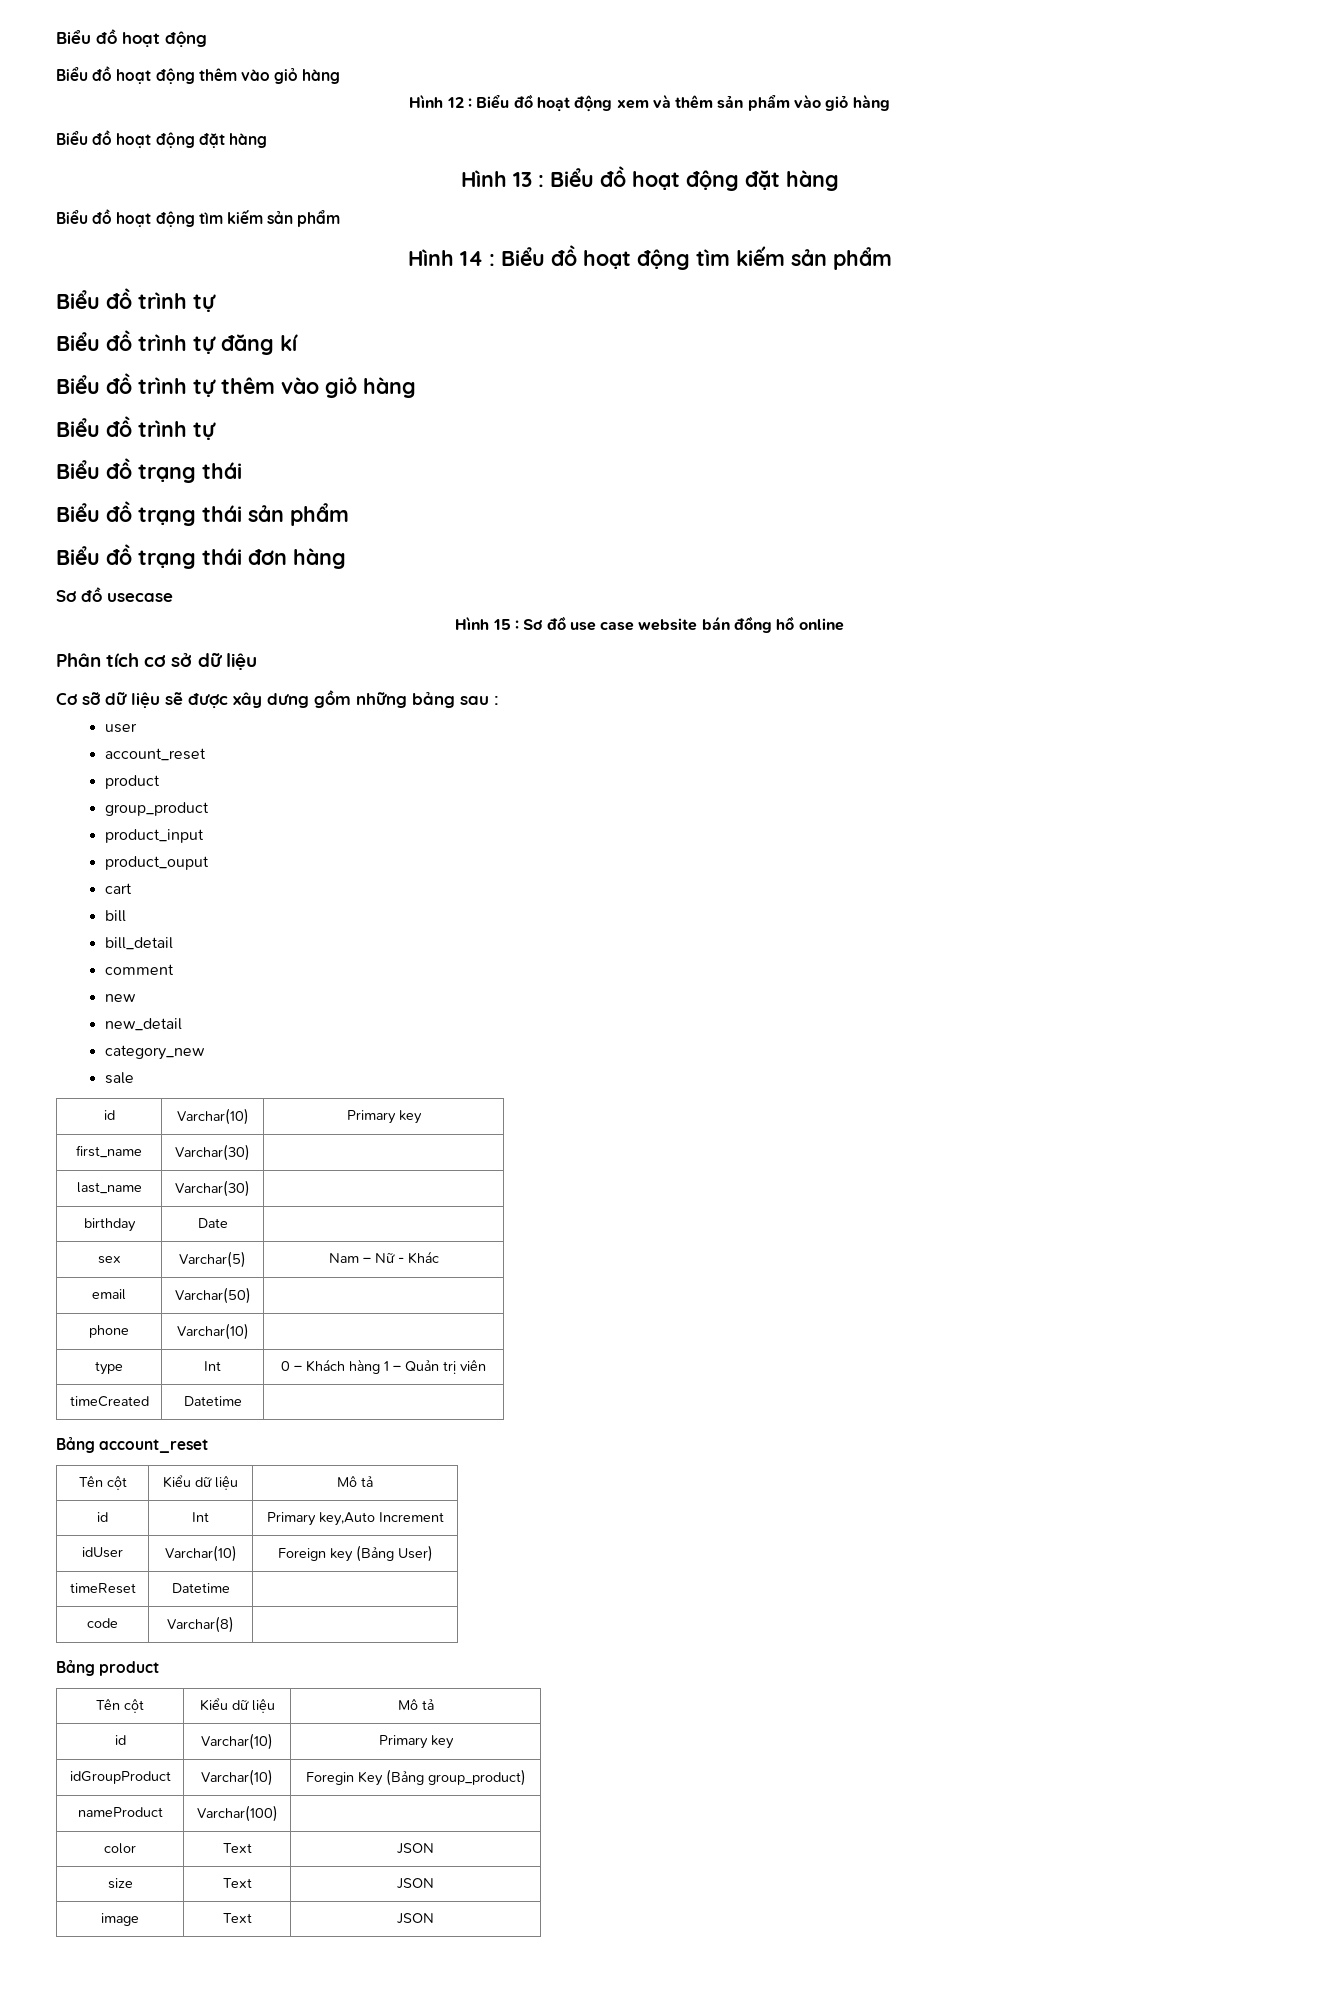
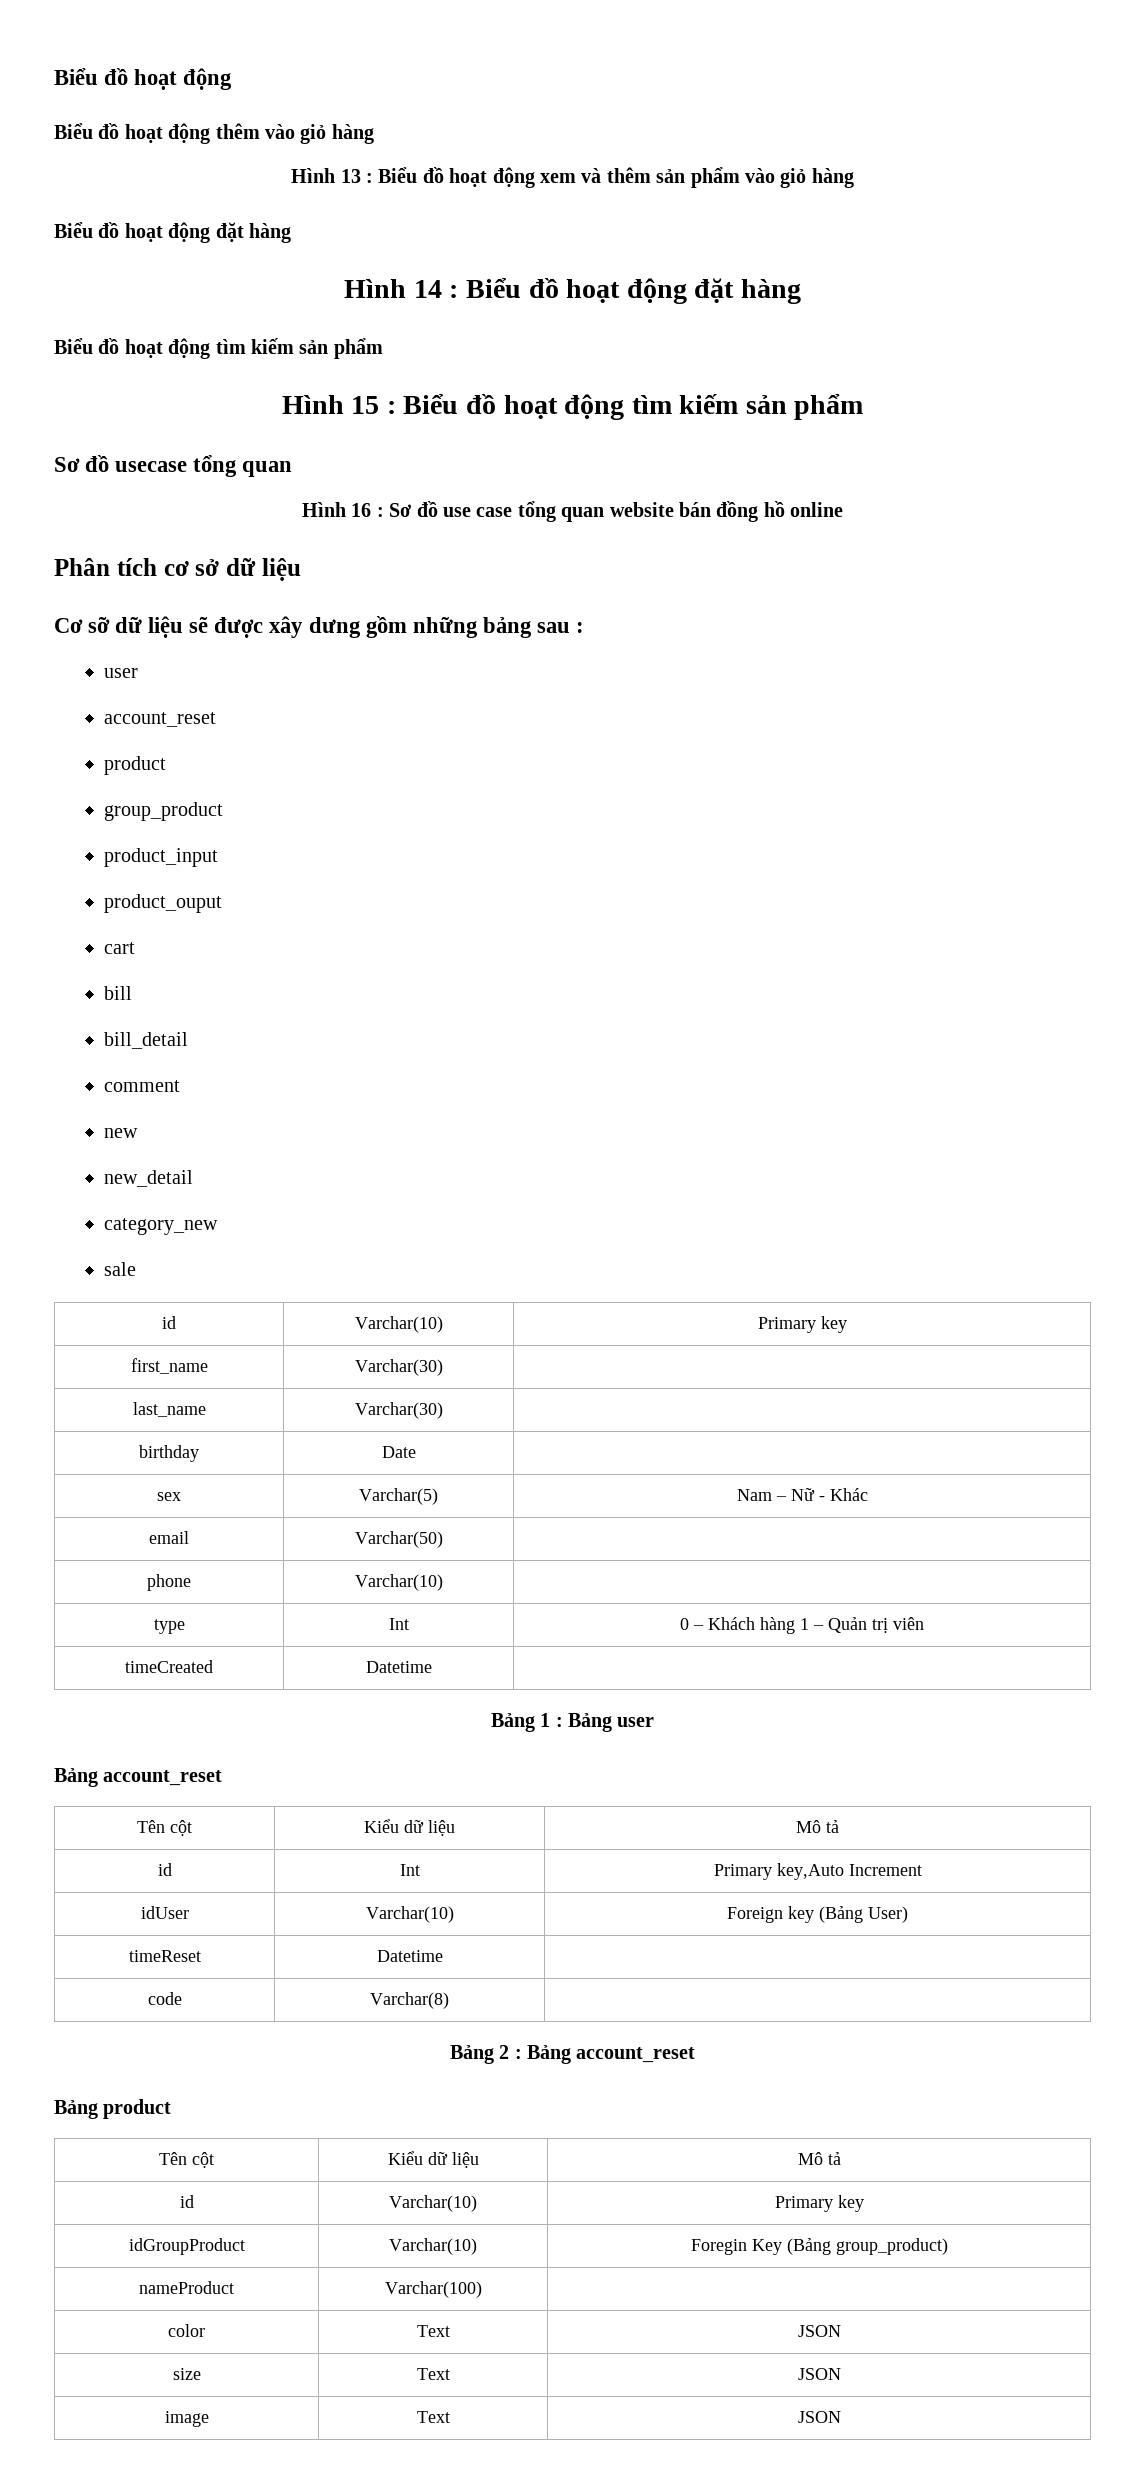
[446,97,464,108] 12 -> [340,169,361,183] 13
[512,172,532,187] 13 -> [413,280,442,298] 14
[459,251,483,266] 14 -> [351,396,380,414] 15
[56,288,216,312] [56,330,298,355] [56,373,416,398] [56,416,216,440] [56,458,242,483] [56,501,349,526] [56,544,346,569] // Biểu đồ trình tự // Biểu đồ trình tự đăng kí // Biểu đồ trình tự thêm vào giỏ hàng // Biểu đồ trình tự // Biểu đồ trạng thái // Biểu đồ trạng thái sản phẩm // Biểu đồ trạng thái đơn hàng -> (864, 406) none
[455,616,511,630] // Hình 15 -> [193,455,293,477] [301,502,372,517] tổng quan // Hình 16
(635, 626) none -> [517,501,605,522] tổng quan
(242, 1401) none -> [490,1713,655,1732] // Bảng 1 : Bảng user
(234, 1624) none -> [449,2045,696,2064] // Bảng 2 : Bảng account_reset

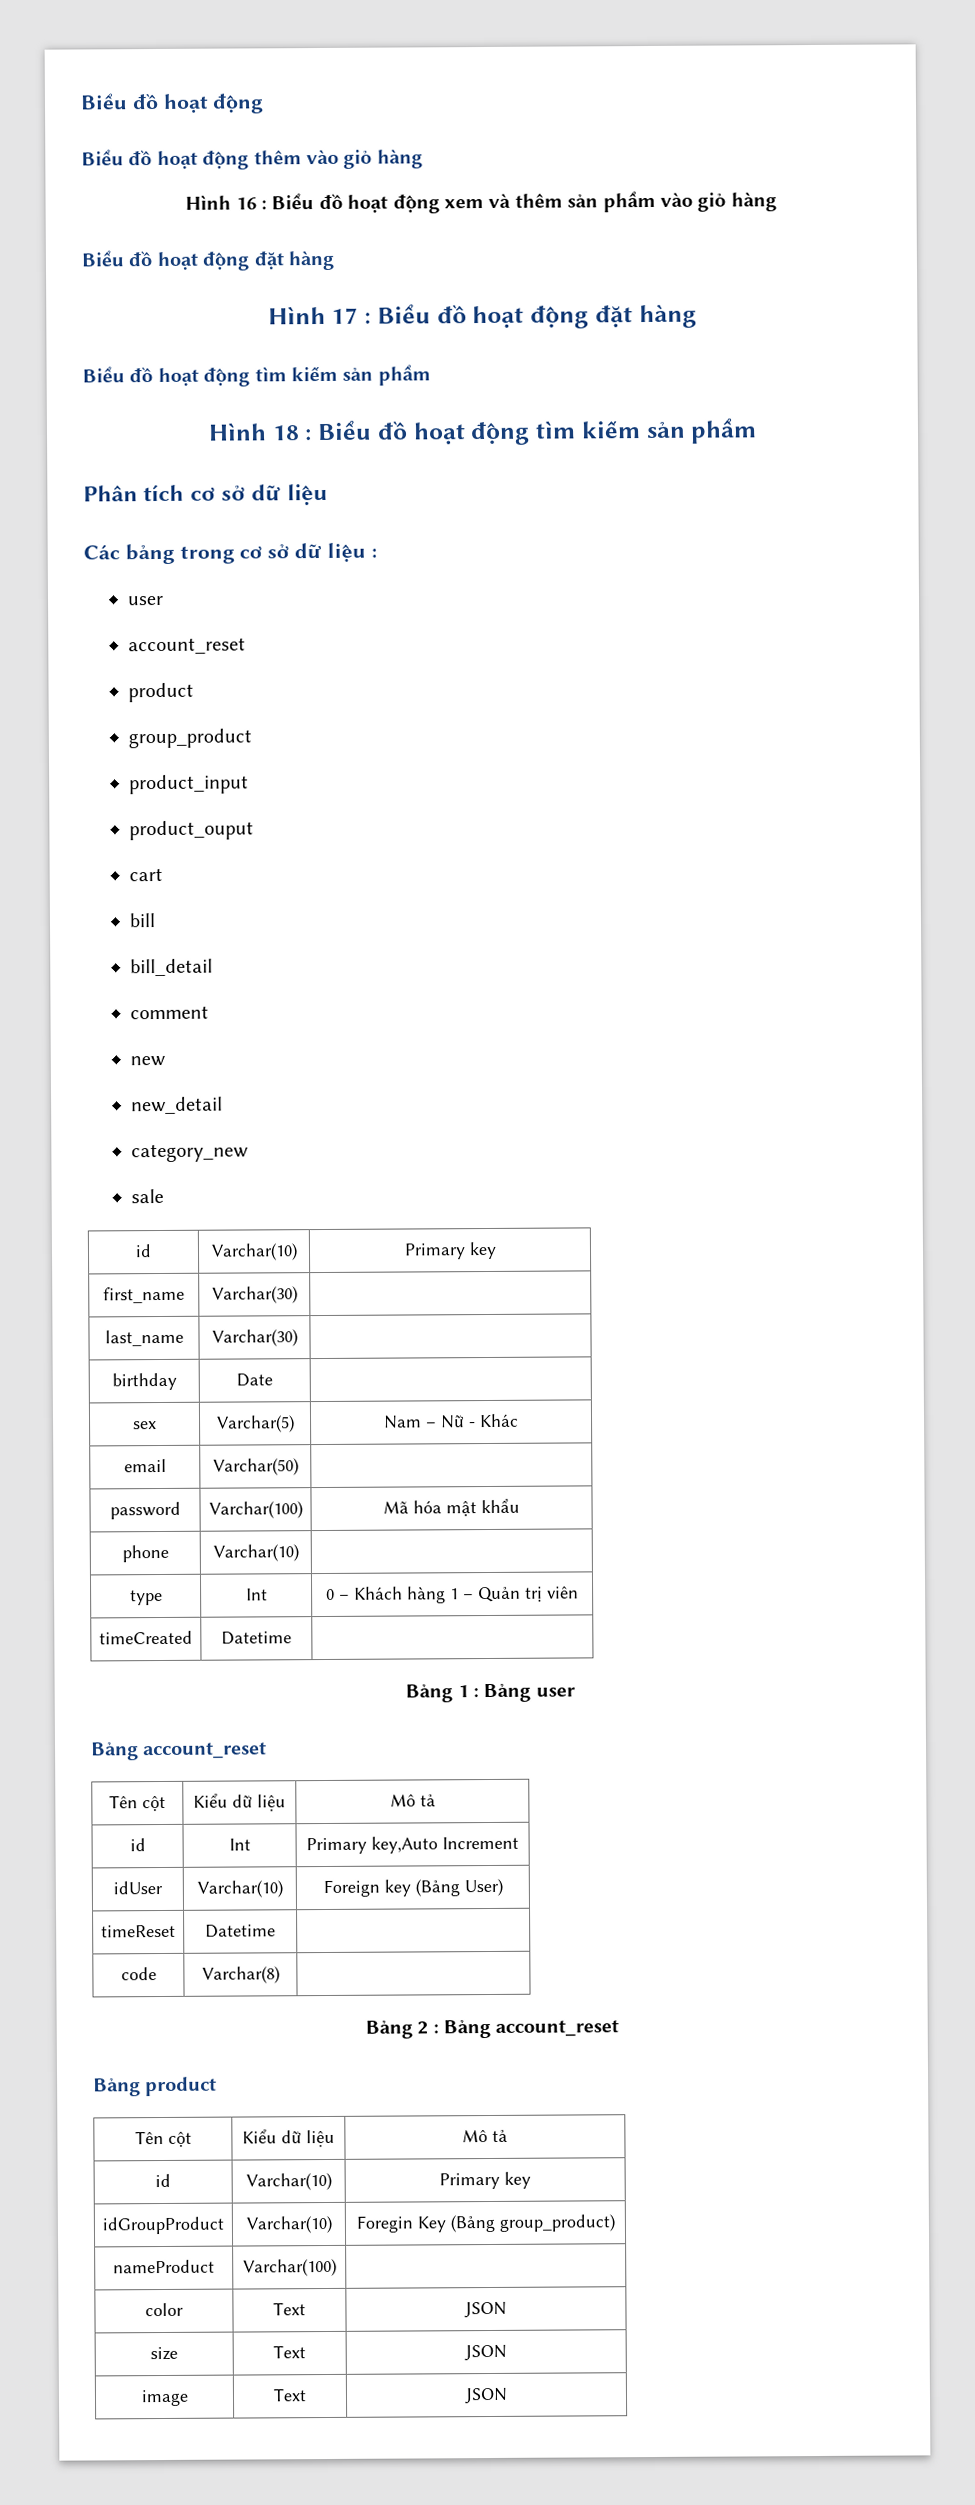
[340,169,361,183] 13 -> [235,197,257,210] 16
[413,280,442,298] 14 -> [331,307,359,324] 17
[351,396,380,414] 15 -> [271,425,300,441] 18
[54,455,293,477] [301,501,844,522] // Sơ đồ usecase tổng quan // Hình 16 : Sơ đồ use case tổng quan website bán đồng hồ online -> (758, 431) none
[54,616,570,638] Cơ sỡ dữ liệu sẽ được xây dưng gồm những bảng sau -> [83,542,366,565] Các bảng trong cơ sở dữ liệu
(443, 1539) none -> [109,1501,181,1520] [208,1501,303,1519] [383,1498,521,1517] // password | Varchar(100) | Mã hóa mật khẩu

